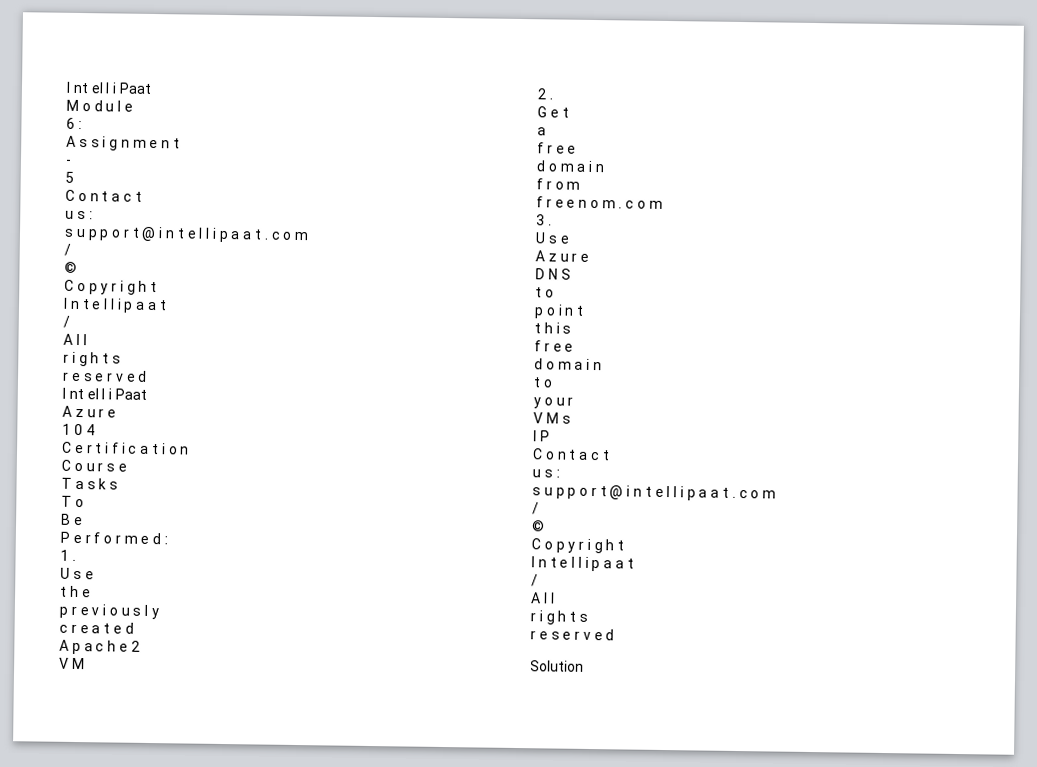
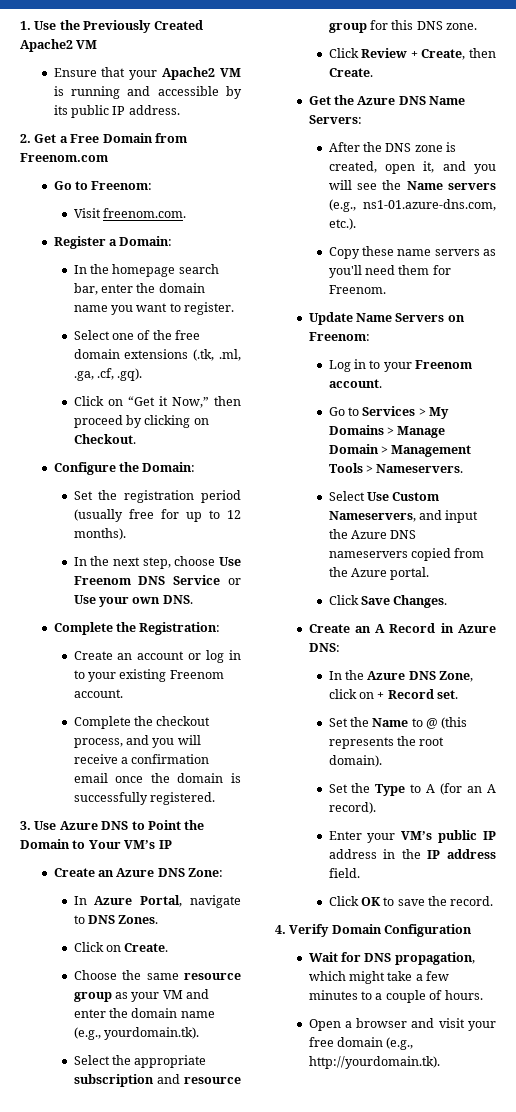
[66,81,152,94] [66,99,133,112] [66,117,82,130] [66,135,181,151] [65,159,72,165] [65,171,74,183] [65,189,142,202] [65,210,93,220] [64,226,310,243] [64,243,71,256] [64,261,77,273] [64,279,158,295] [63,297,167,313] [63,315,70,328] [63,333,87,346] [63,351,121,367] [62,370,148,382] [62,387,147,400] [62,405,117,418] [62,423,95,436] [62,441,190,455] [61,459,127,472] [61,477,119,490] [61,495,84,508] [61,513,83,526] [60,531,169,545] [60,549,76,561] [60,567,94,580] [60,585,91,598] [59,604,160,620] [59,622,134,634] [59,639,140,655] [59,657,85,670] [537,88,553,100] [537,106,569,118] [537,127,546,136] [537,142,577,154] [536,160,604,173] [536,178,581,190] [536,196,663,209] [536,214,552,226] [535,232,570,244] [535,250,590,262] [535,268,571,280] [535,287,554,298] [534,304,585,319] [534,322,572,334] [534,340,574,352] [534,358,602,371] [533,377,553,388] [533,396,574,409] [533,412,571,424] [533,430,550,442] [532,448,610,461] [532,469,560,478] [532,485,777,501] [532,502,539,515] [531,520,545,532] [531,538,625,554] [531,556,634,572] [531,574,538,587] [531,592,555,604] [530,610,588,625] [530,629,615,641] [530,660,584,672] I nt el l i Paat // M o d u l e // 6 : // A s s i g n m e n t // - // 5 // C o n t a c t // u s : // s u p p o r t @ i n t e l l i p a a t . c o m // / // © // C o p y r i g h t // I n t e l l i p a a t // / // A l l // r i g h t s // r e s e r v e d // I nt el l i Paat // A z u r e // 1 0 4 // C e r t i f i c a t i o n // C o u r s e // T a s k s // T o // B e // P e r f o r m e d : // 1 . // U s e // t h e // p r e v i o u s l y // c r e a t e d // A p a c h e 2 // V M // 2 . // G e t // a // f r e e // d o m a i n // f r o m // f r e e n o m . c o m // 3 . // U s e // A z u r e // D N S // t o // p o i n t // t h i s // f r e e // d o m a i n // t o // y o u r // V M s // I P // C o n t a c t // u s : // s u p p o r t @ i n t e l l i p a a t . c o m // / // © // C o p y r i g h t // I n t e l l i p a a t // / // A l l // r i g h t s // r e s e r v e d // Solution -> [20,20,203,33] [20,39,98,52] [53,67,241,80] [53,86,242,99] [53,105,180,118] [20,133,187,143] [20,153,108,162] [53,181,153,190] [73,208,186,218] [53,236,173,249] [73,264,219,277] [73,283,205,295] [73,302,234,315] [73,330,200,340] [73,349,242,361] [73,368,143,381] [73,396,242,408] [73,415,209,428] [73,434,136,444] [53,462,196,475] [73,490,242,503] [73,509,242,522] [73,528,126,540] [73,556,241,569] [73,575,242,585] [73,595,193,607] [53,622,221,635] [73,650,241,663] [73,669,224,682] [73,689,123,698] [73,716,211,729] [73,735,201,748] [73,754,210,764] [73,773,241,783] [73,792,215,805] [20,820,205,830] [20,839,172,849] [53,868,224,877] [73,895,242,908] [73,915,159,924] [73,942,169,952] [73,970,241,980] [73,989,209,1002] [73,1008,215,1018] [73,1027,199,1040] [73,1055,207,1068] [73,1074,241,1087] [328,20,477,33] [328,48,496,60] [328,68,373,77] [308,95,466,105] [308,115,362,124] [328,142,456,152] [328,161,496,174] [328,180,496,190] [328,199,496,212] [328,218,356,230] [328,246,496,259] [328,265,451,278] [328,285,386,294] [308,312,465,325] [308,332,370,341] [328,359,472,372] [328,379,382,388] [328,406,449,419] [328,425,446,438] [328,444,472,457] [328,463,464,473] [328,491,440,501] [328,510,479,523] [328,529,417,539] [328,548,485,561] [328,567,430,580] [328,595,448,608] [308,623,496,633] [308,643,340,652] [328,670,473,682] [328,689,458,699] [328,717,468,729] [328,736,445,749] [328,755,382,767] [328,783,497,796] [328,802,376,814] [328,830,496,843] [328,849,496,859] [328,868,360,878] [328,896,494,906] [275,924,473,937] [308,952,475,965] [308,971,450,984] [308,990,483,1003] [308,1018,496,1031] [308,1037,414,1050] [308,1056,440,1069] 1. Use the Previously Created Apache2 VM // Ensure that your Apache2 VM is running and accessible by its public IP address. // 2. Get a Free Domain from Freenom.com // Go to Freenom: // Visit freenom.com. // Register a Domain: // In the homepage search bar, enter the domain name you want to register. // Select one of the free domain extensions (.tk, .ml, .ga, .cf, .gq). // Click on “Get it Now,” then proceed by clicking on Checkout. // Configure the Domain: // Set the registration period (usually free for up to 12 months). // In the next step, choose Use Freenom DNS Service or Use your own DNS. // Complete the Registration: // Create an account or log in to your existing Freenom account. // Complete the checkout process, and you will receive a confirmation email once the domain is successfully registered. // 3. Use Azure DNS to Point the Domain to Your VM’s IP // Create an Azure DNS Zone: // In Azure Portal, navigate to DNS Zones. // Click on Create. // Choose the same resource group as your VM and enter the domain name (e.g., yourdomain.tk). // Select the appropriate subscription and resource group for this DNS zone. // Click Review + Create, then Create. // Get the Azure DNS Name Servers: // After the DNS zone is created, open it, and you will see the Name servers (e.g., ns1-01.azure-dns.com, etc.). // Copy these name servers as you'll need them for Freenom. // Update Name Servers on Freenom: // Log in to your Freenom account. // Go to Services > My Domains > Manage Domain > Management Tools > Nameservers. // Select Use Custom Nameservers, and input the Azure DNS nameservers copied from the Azure portal. // Click Save Changes. // Create an A Record in Azure DNS: // In the Azure DNS Zone, click on + Record set. // Set the Name to @ (this represents the root domain). // Set the Type to A (for an A record). // Enter your VM’s public IP address in the IP address field. // Click OK to save the record. // 4. Verify Domain Configuration // Wait for DNS propagation, which might take a few minutes to a couple of hours. // Open a browser and visit your free domain (e.g., http://yourdomain.tk).

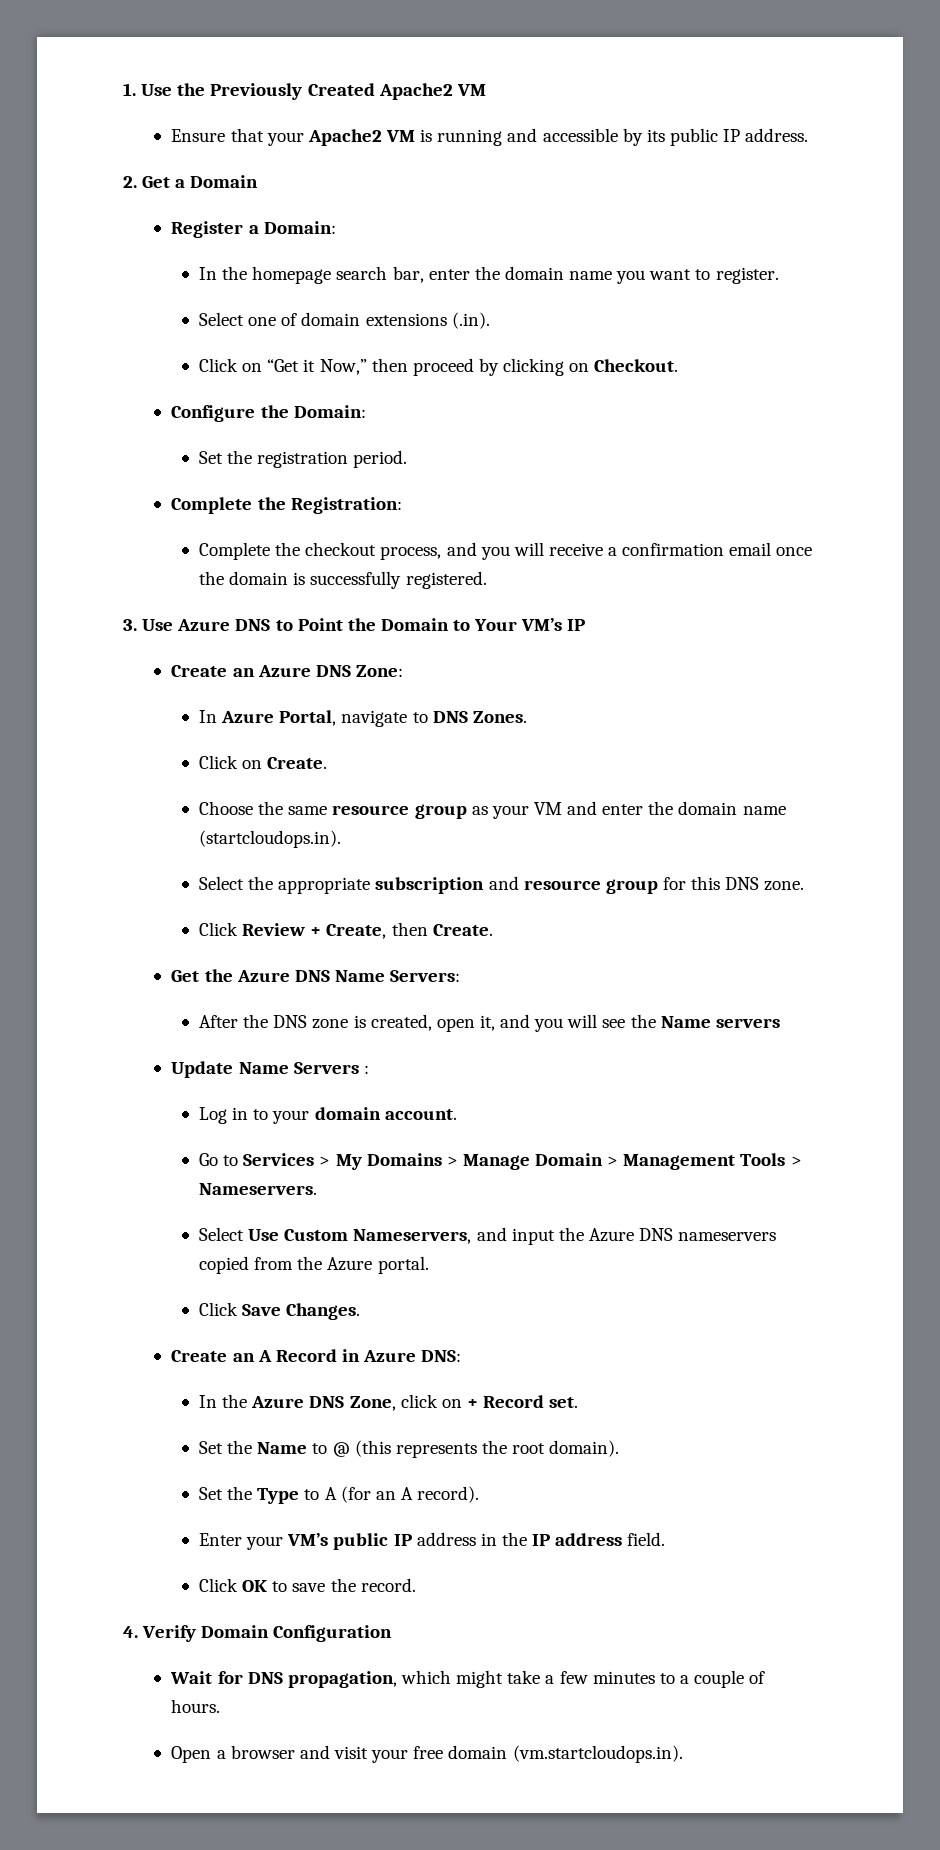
[70,133,187,143] [20,153,108,162] [53,181,153,190] [73,208,186,218] Free Domain from Freenom.com // Go to Freenom: // Visit freenom.com. -> [190,175,259,188] Domain
[152,330,200,340] [73,349,242,361] [73,368,143,381] the free domain extensions (.tk, .ml, .ga, .cf, .gq). -> [301,312,490,329] domain extensions (.in).
[201,490,242,503] [73,509,242,522] [73,528,126,540] [73,556,241,569] [73,575,242,585] [73,595,193,607] [53,622,221,635] [73,650,241,663] [73,669,224,682] [73,689,123,698] period (usually free for up to 12 months). // In the next step, choose Use Freenom DNS Service or Use your own DNS. // Complete the Registration: // Create an account or log in to your existing Freenom account. -> [353,450,408,468] [171,497,402,514] period. // Complete the Registration:
[73,1027,199,1040] (e.g., yourdomain.tk). -> [199,830,342,848] (startcloudops.in).
[328,199,496,212] [328,218,356,230] [328,246,496,259] [328,265,451,278] [328,285,386,294] (e.g., ns1-01.azure-dns.com, etc.). // Copy these name servers as you'll need them for Freenom. -> (780, 1023) none
[447,315,465,322] [308,332,370,341] on Freenom: -> [363,1065,369,1074] :
[414,360,472,369] Freenom -> [314,1107,381,1120] domain
[386,1037,414,1050] [308,1056,440,1069] (e.g., http://yourdomain.tk). -> [512,1745,683,1763] (vm.startcloudops.in).

